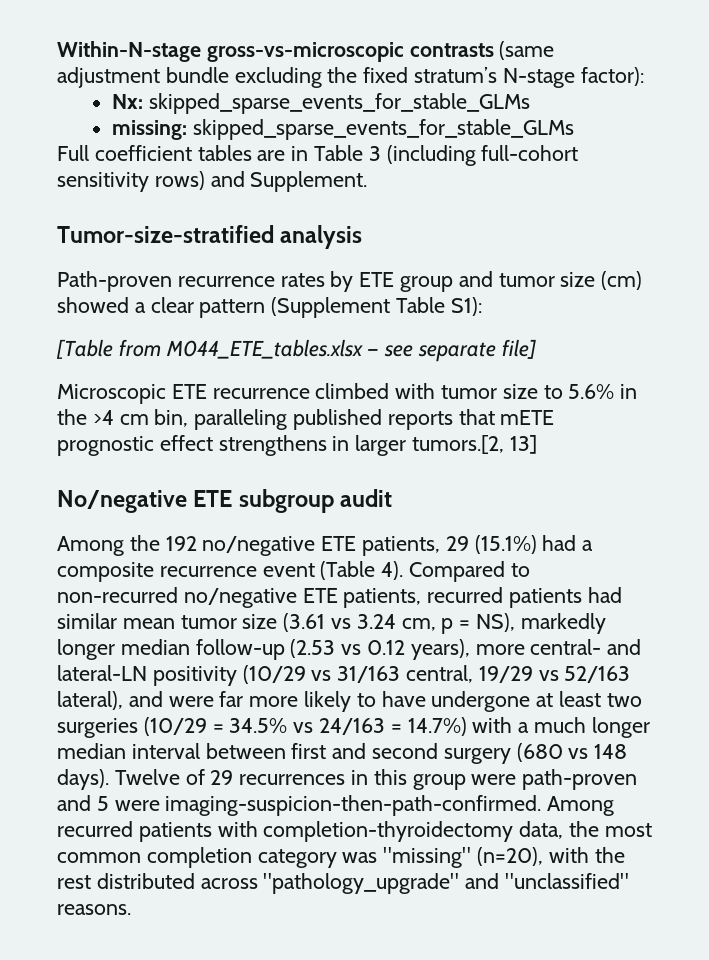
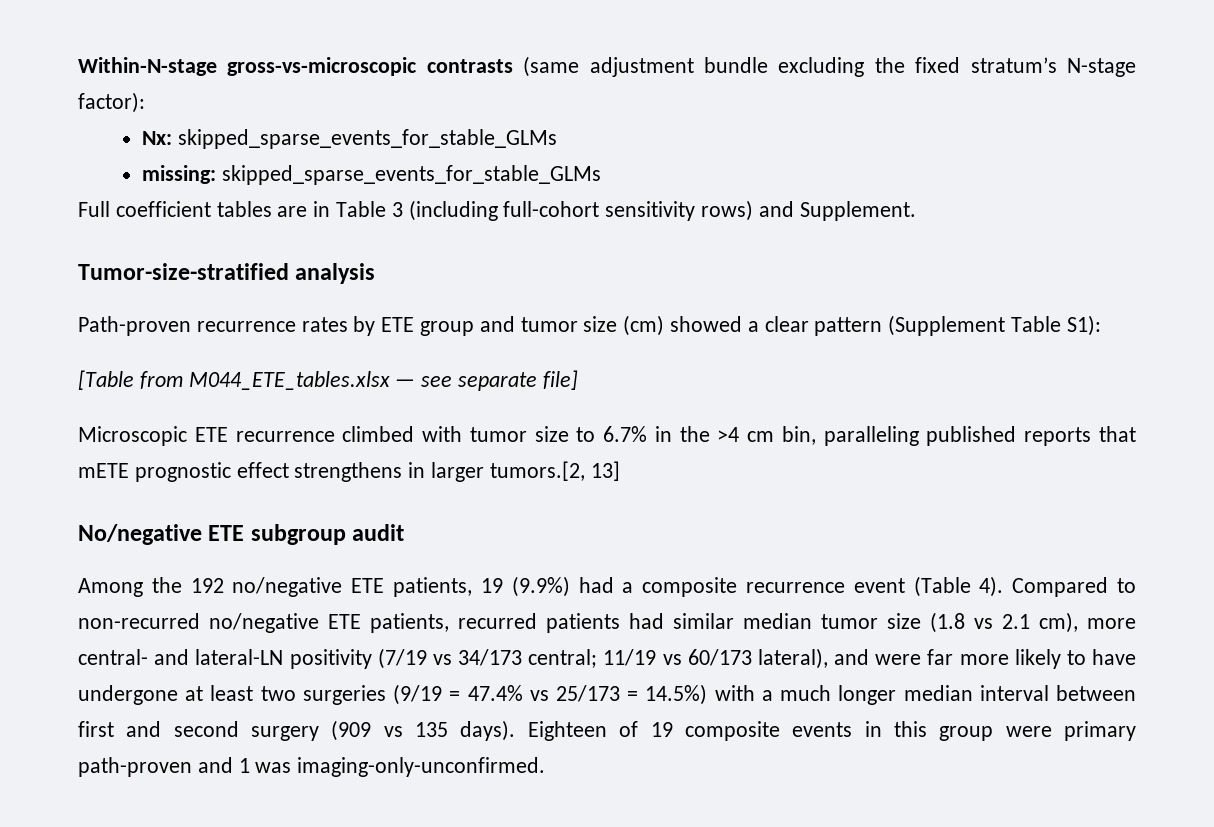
[568,384,615,399] 5.6% -> [603,426,648,442] 6.7%
[445,535,537,554] 29 (15.1%) -> [480,576,570,597] 19 (9.9%)
[122,613,606,634] [57,639,470,660] mean tumor size (3.61 vs 3.24 cm, p = NS), markedly longer median follow-up (2.53 vs 0.12 years), -> [743,612,1078,633] median tumor size (1.8 vs 2.1 cm),
[242,665,631,684] (10/29 vs 31/163 central, 19/29 vs 52/163 -> [377,648,752,669] (7/19 vs 34/173 central; 11/19 vs 60/173
[143,717,467,736] (10/29 = 34.5% vs 24/163 = 14.7%) -> [393,684,708,705] (9/19 = 47.4% vs 25/173 = 14.5%)
[516,743,628,762] [57,769,346,790] (680 vs 148 days). Twelve of 29 recurrences -> [331,720,853,741] (909 vs 135 days). Eighteen of 19 composite events
(517, 779) none -> [1064,721,1137,741] primary
[96,795,615,816] [57,821,652,842] [57,847,625,868] [57,873,630,894] [57,904,131,915] 5 were imaging-suspicion-then-path-confirmed. Among recurred patients with completion-thyroidectomy data, the most common completion category was "missing" (n=20), with the rest distributed across "pathology_upgrade" and "unclassified" reasons. -> [238,757,546,777] 1 was imaging-only-unconfirmed.

